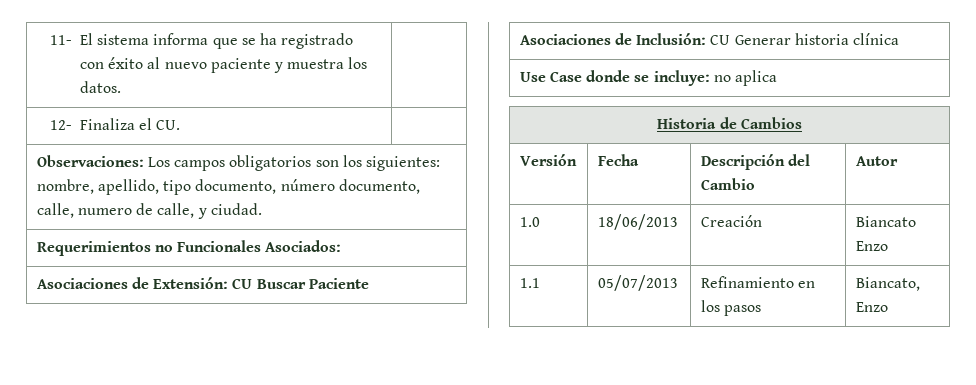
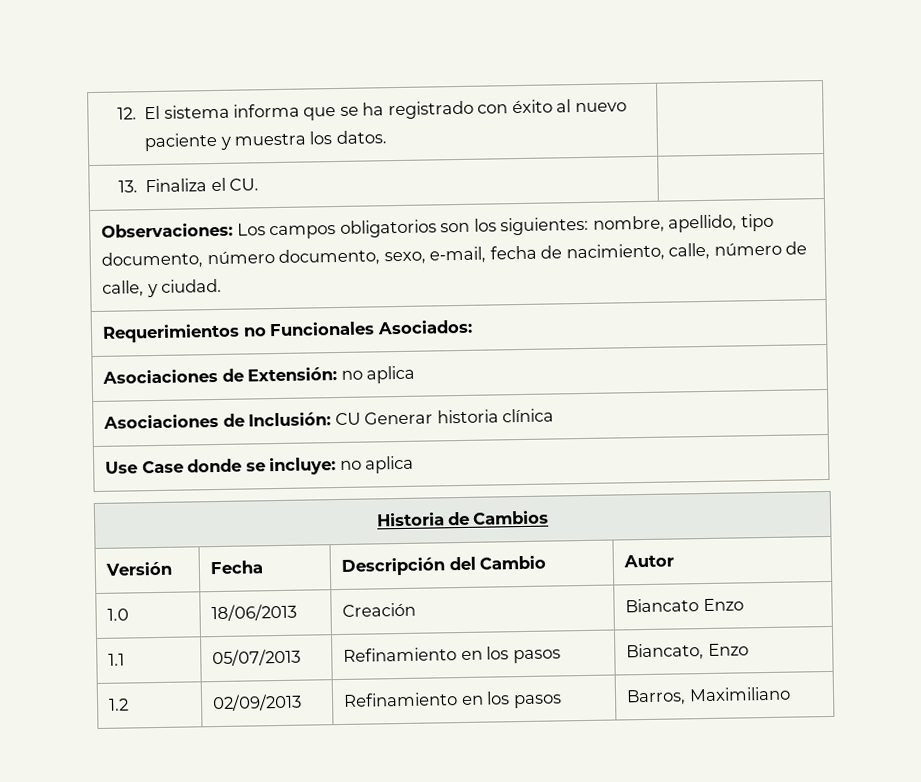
[50,35,73,45] 11- -> [116,107,137,120] 12.
[50,120,73,130] 12- -> [117,180,138,193] 13.
[36,203,133,218] calle, numero -> [383,241,782,265] sexo, e-mail, fecha de nacimiento, calle, número
[232,278,369,289] CU Buscar Paciente -> [340,365,416,384] no aplica
(888, 307) none -> [109,698,130,711] [212,693,303,712] [343,691,562,709] [626,686,791,706] // 1.2 | 02/09/2013 | Refinamiento en los pasos | Barros, Maximiliano

